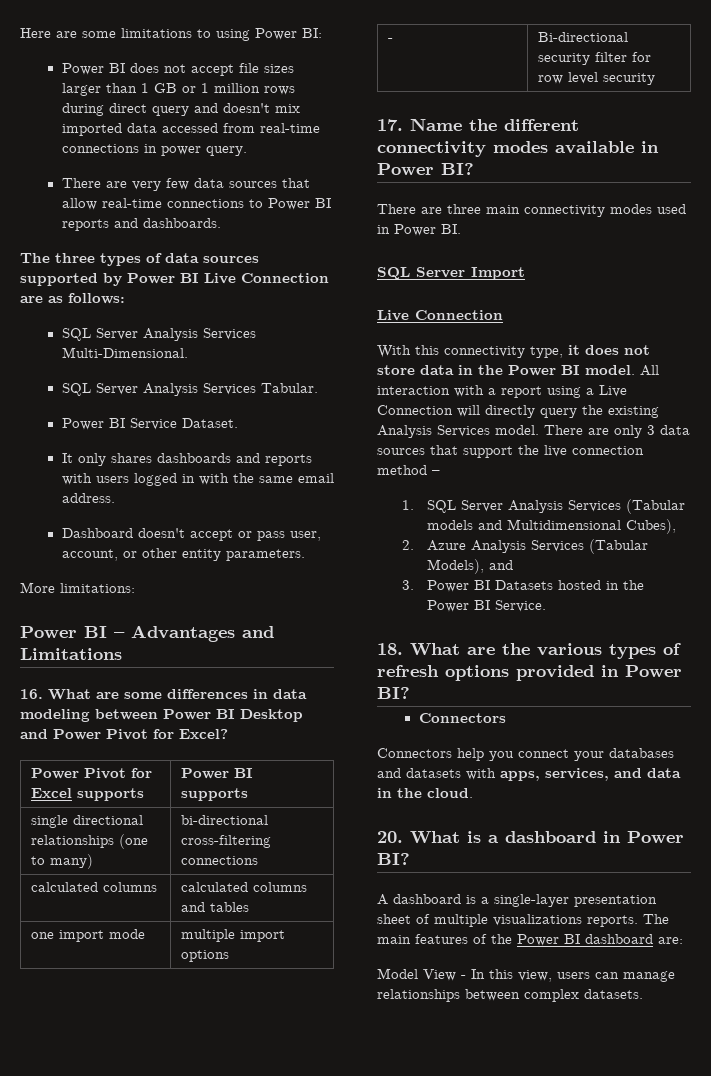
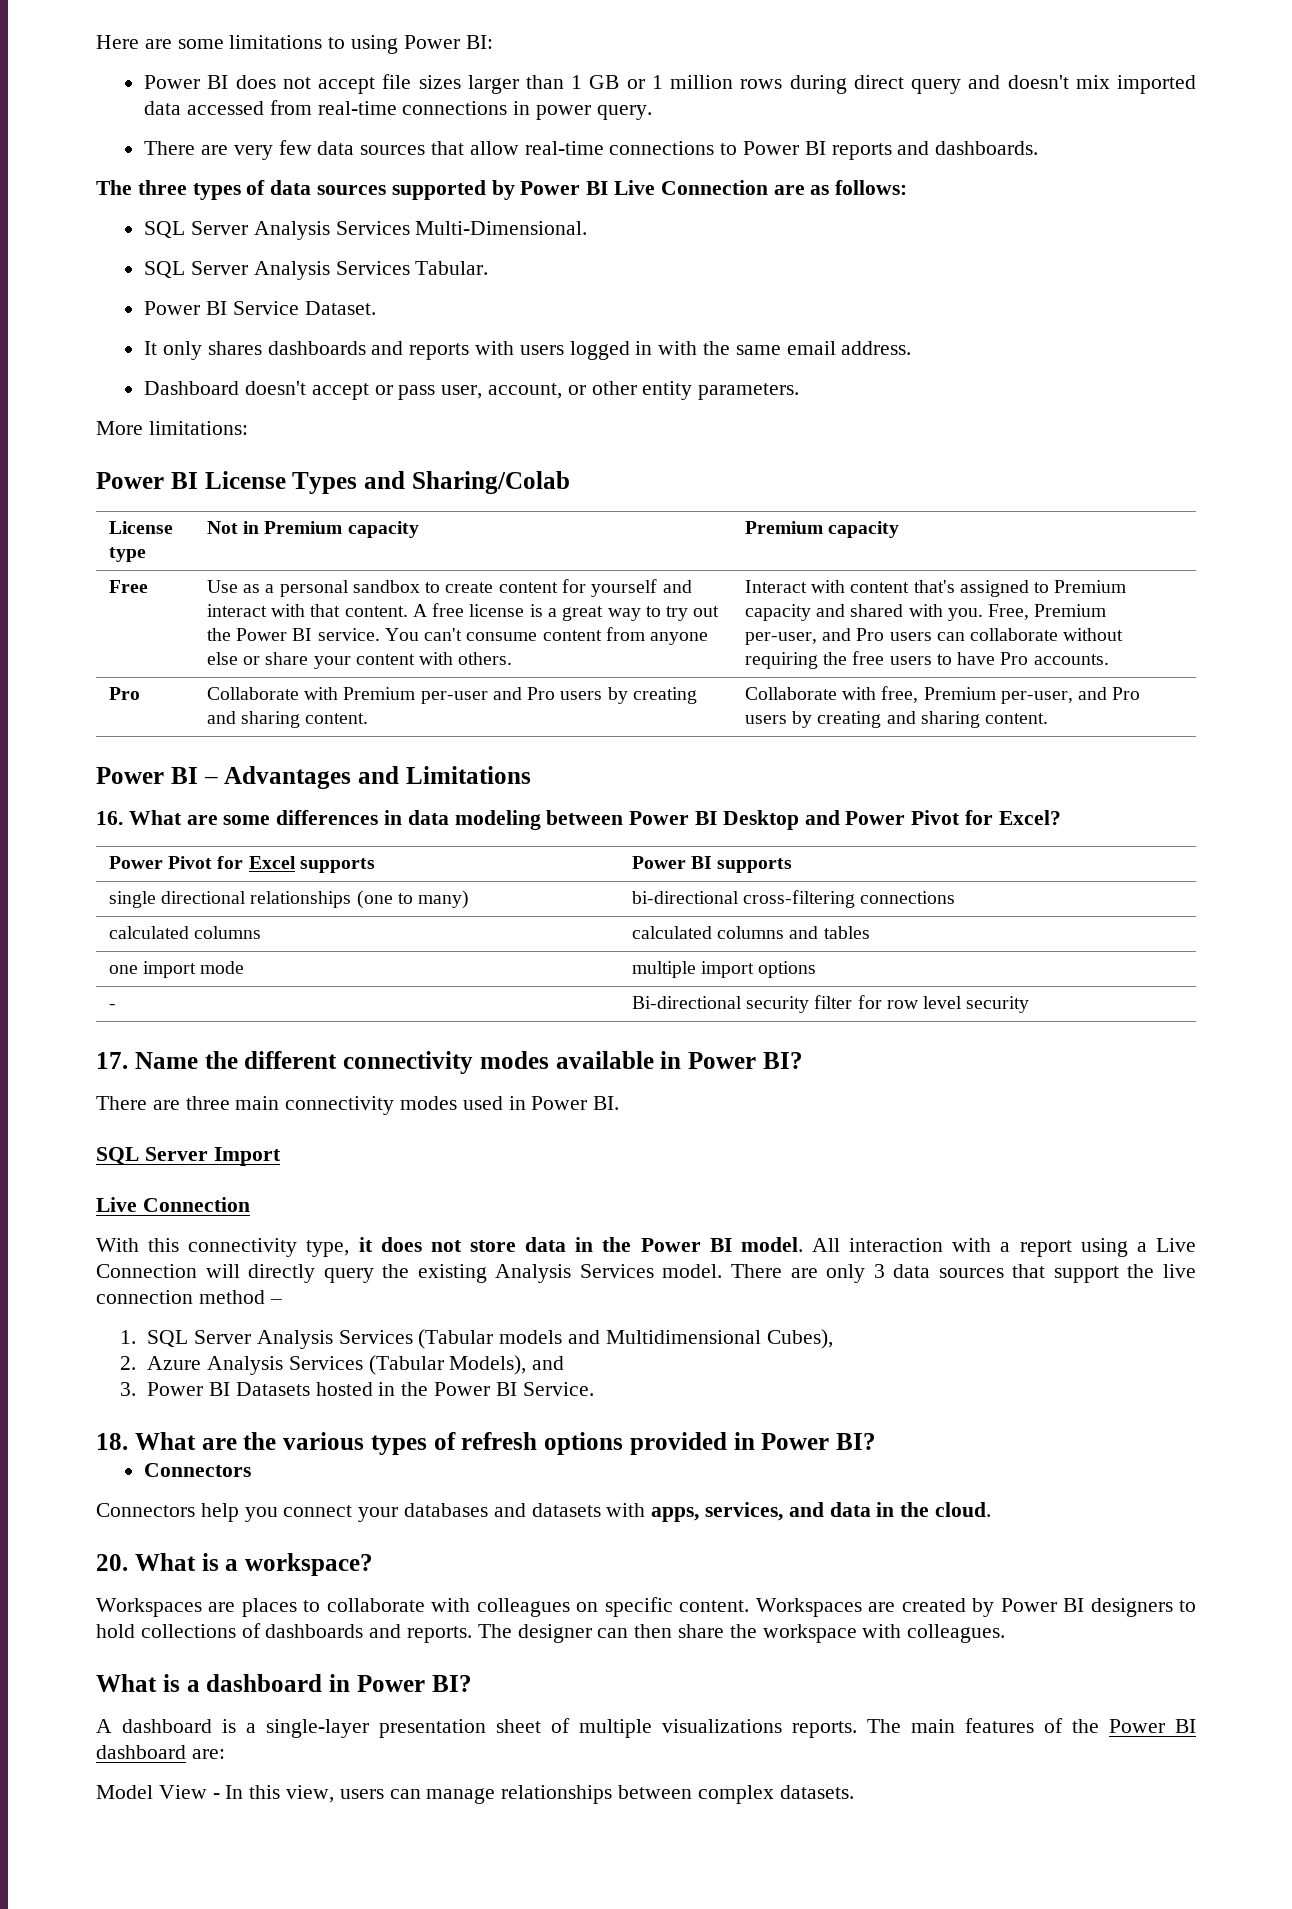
(135, 588) none -> [96,471,570,494] [108,521,173,534] [108,547,146,562] [206,521,419,538] [744,521,900,538] [108,580,148,593] [206,579,692,597] [206,603,720,621] [206,627,709,645] [206,652,513,669] [744,580,1127,597] [744,604,1107,621] [744,628,1124,645] [744,651,1109,669] [108,687,140,700] [206,687,697,704] [206,711,369,728] [744,686,1141,704] [744,711,1049,728] // Power BI License Types and Sharing/Colab // License type | Not in Premium capacity | Premium capacity // Free | Use as a personal sandbox to create content for yourself and interact with that content. A free license is a great way to try out the Power BI service. You can't consume content from anyone else or share your content with others. | Interact with content that's assigned to Premium capacity and shared with you. Free, Premium per-user, and Pro users can collaborate without requiring the free users to have Pro accounts. // Pro | Collaborate with Premium per-user and Pro users by creating and sharing content. | Collaborate with free, Premium per-user, and Pro users by creating and sharing content.
(499, 839) none -> [245,1553,373,1576] [96,1597,1197,1617] [96,1623,1006,1643] [96,1674,200,1692] workspace? // Workspaces are places to collaborate with colleagues on specific content. Workspaces are created by Power BI designers to hold collections of dashboards and reports. The designer can then share the workspace with colleagues. // What is a

